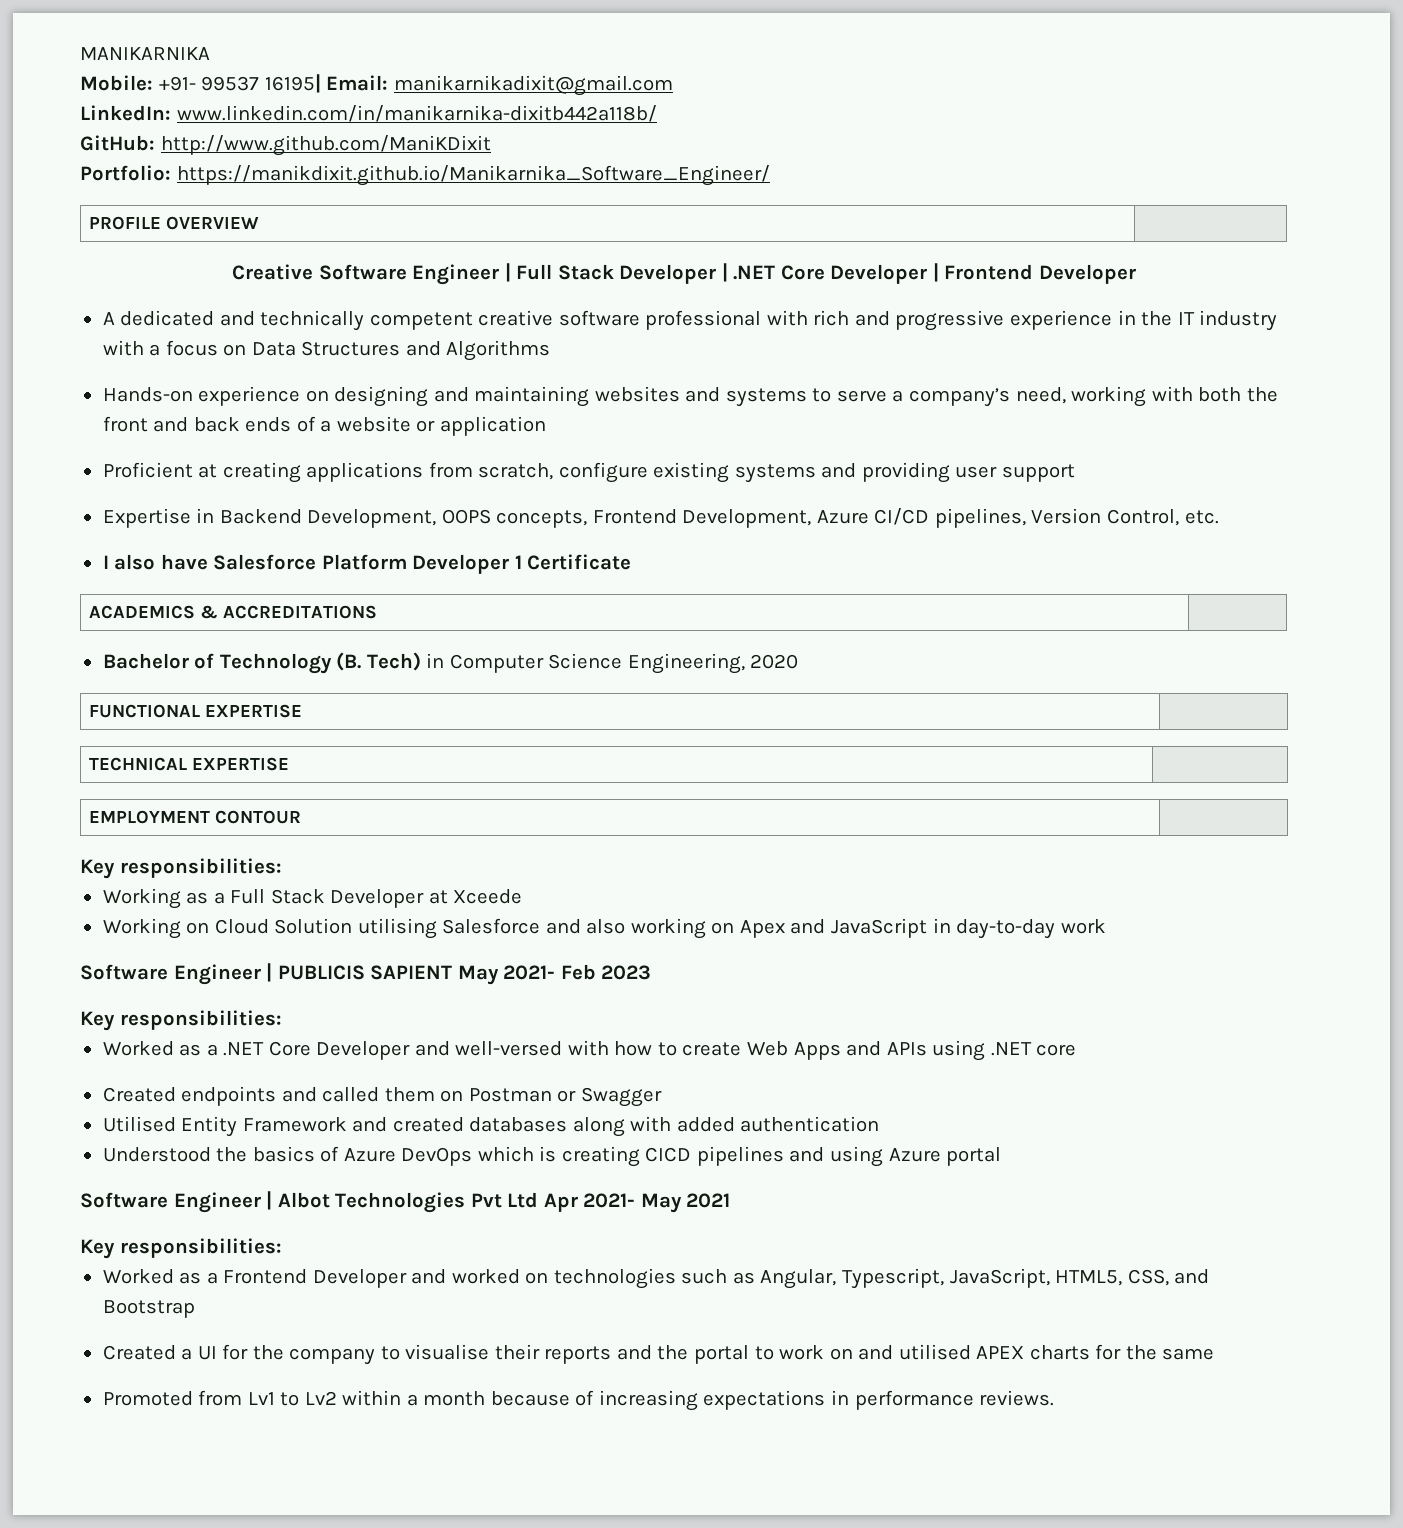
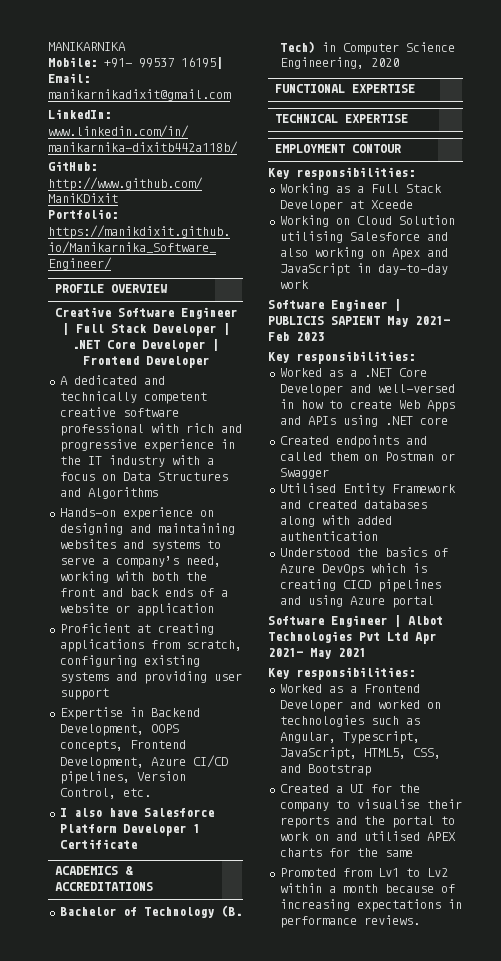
[558,462,648,483] configure -> [59,655,137,667] configuring
[567,1040,609,1056] with -> [279,399,294,409] in

